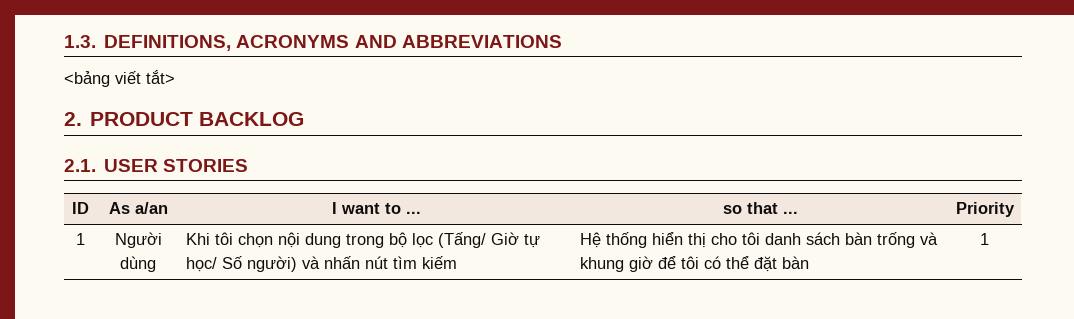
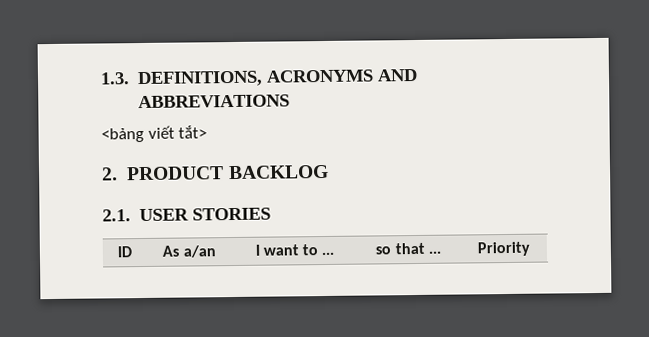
[76,233,85,245] [114,232,162,248] [120,256,156,272] [186,232,541,248] [186,256,458,272] [580,232,939,248] [580,256,810,272] [980,233,989,245] // 1 | Người dùng | Khi tôi chọn nội dung trong bộ lọc (Tấng/ Giờ tự học/ Số người) và nhấn nút tìm kiếm | Hệ thống hiển thị cho tôi danh sách bàn trống và khung giờ để tôi có thể đặt bàn | 1 -> (530, 249) none

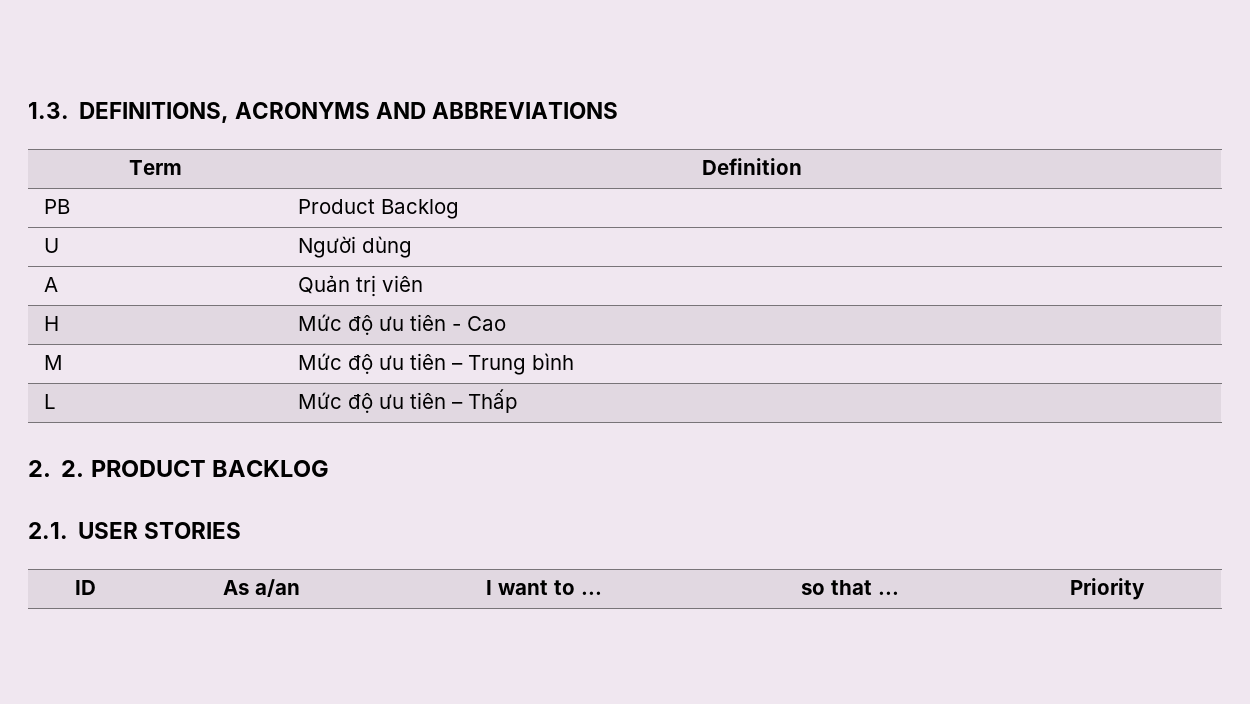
[101,125,208,143] [101,167,118,181] // <bảng viết tắt> // 2. -> [129,160,182,175] [702,158,802,175] [43,199,70,214] [297,199,459,219] [43,238,59,253] [297,236,412,258] [43,277,58,292] [297,275,423,297] [43,316,59,331] [297,314,506,335] [43,355,63,370] [297,353,574,375] [43,394,56,409] [297,389,518,413] [28,460,85,477] // Term | Definition // PB | Product Backlog // U | Người dùng // A | Quản trị viên // H | Mức độ ưu tiên - Cao // M | Mức độ ưu tiên – Trung bình // L | Mức độ ưu tiên – Thấp // 2. 2.

